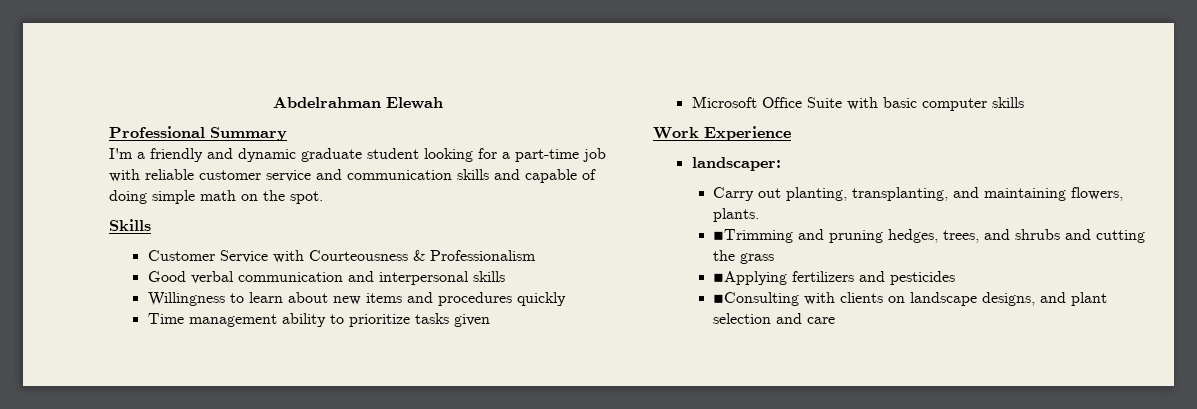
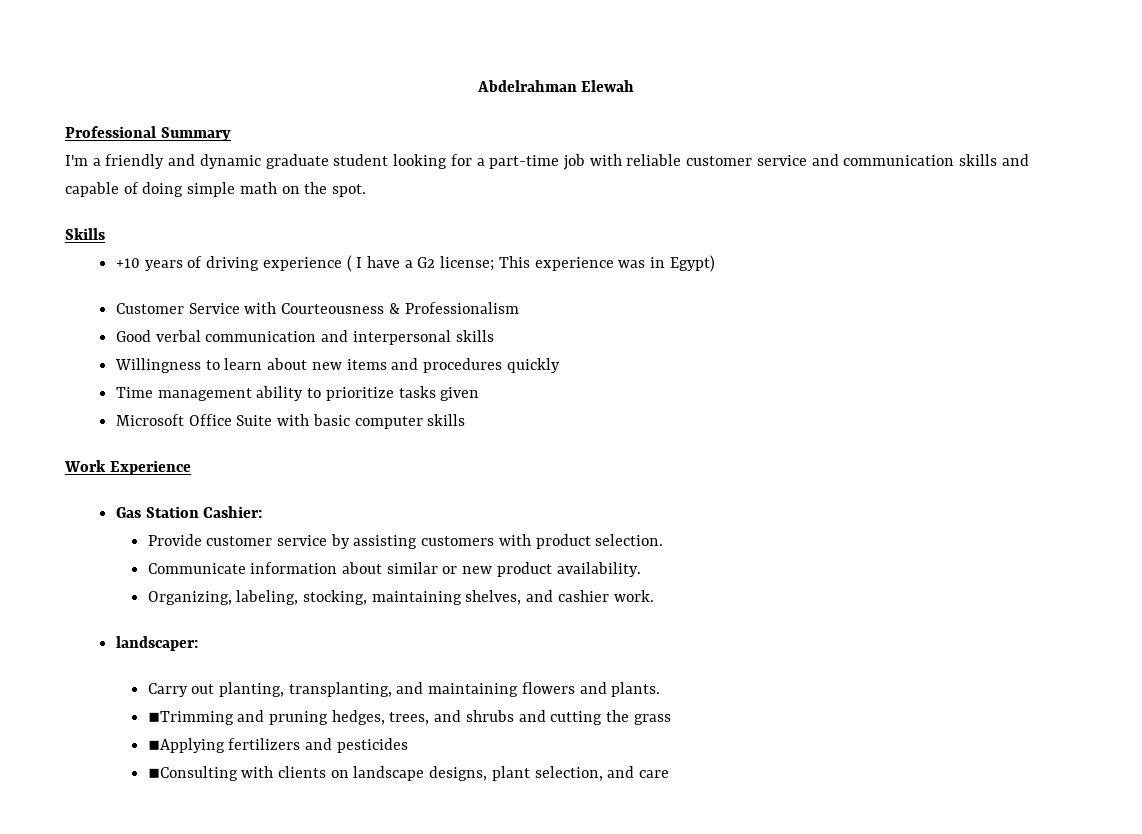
(151, 225) none -> [115,255,715,272] // +10 years of driving experience ( I have a G2 license; This experience was in Egypt)
(791, 133) none -> [115,506,263,518] [147,534,664,549] [147,562,641,577] [147,590,654,605] // Gas Station Cashier: // Provide customer service by assisting customers with product selection. // Communicate information about similar or new product availability. // Organizing, labeling, stocking, maintaining shelves, and cashier work.
[1071,187,1124,201] flowers, -> [521,682,607,694] flowers and
[1040,292,1108,306] [713,313,772,324] and plant selection -> [491,766,603,781] plant selection,

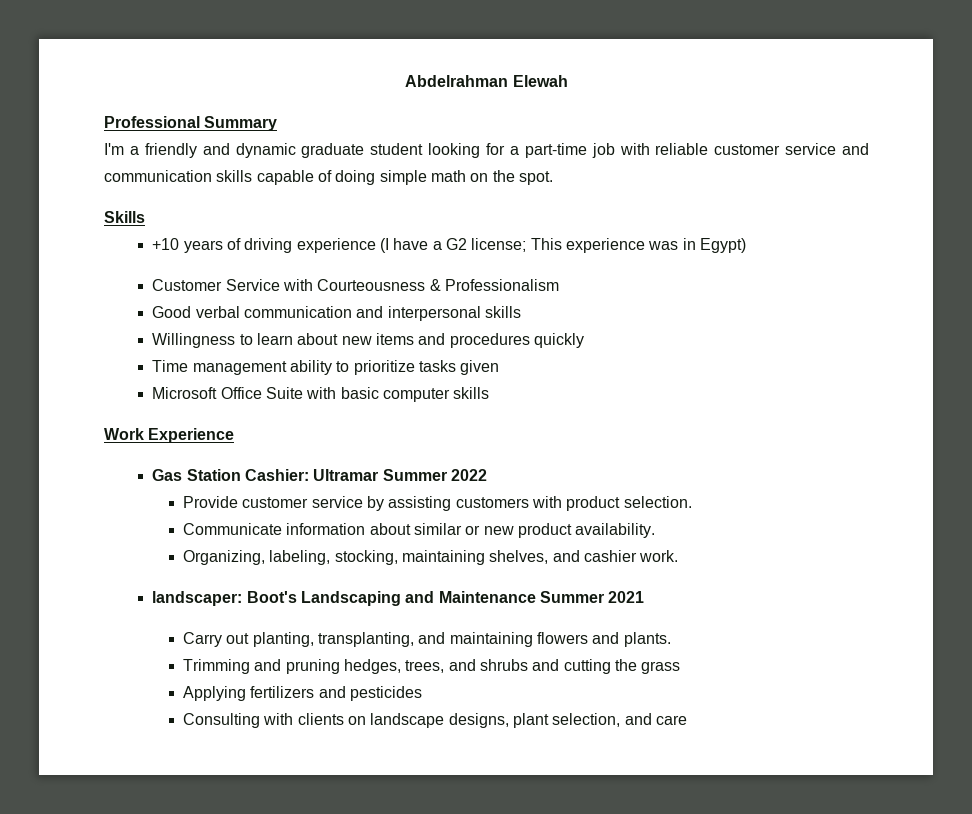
[1001,154,1029,166] and -> (253, 176) none
[346,255,363,272] ( I -> [379,238,389,253] (I
(263, 512) none -> [313,469,487,481] Ultramar Summer 2022
(198, 643) none -> [246,591,645,606] Boot's Landscaping and Maintenance Summer 2021
[147,711,234,725] ▪Trimming -> [183,659,251,674] Trimming
[147,738,225,753] ▪Applying -> [183,686,247,701] Applying
[147,766,238,781] ▪Consulting -> [183,713,261,728] Consulting

